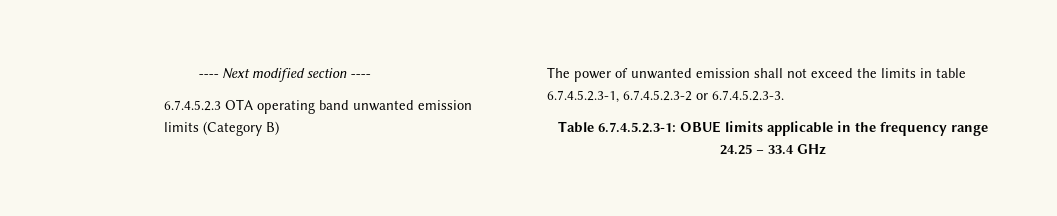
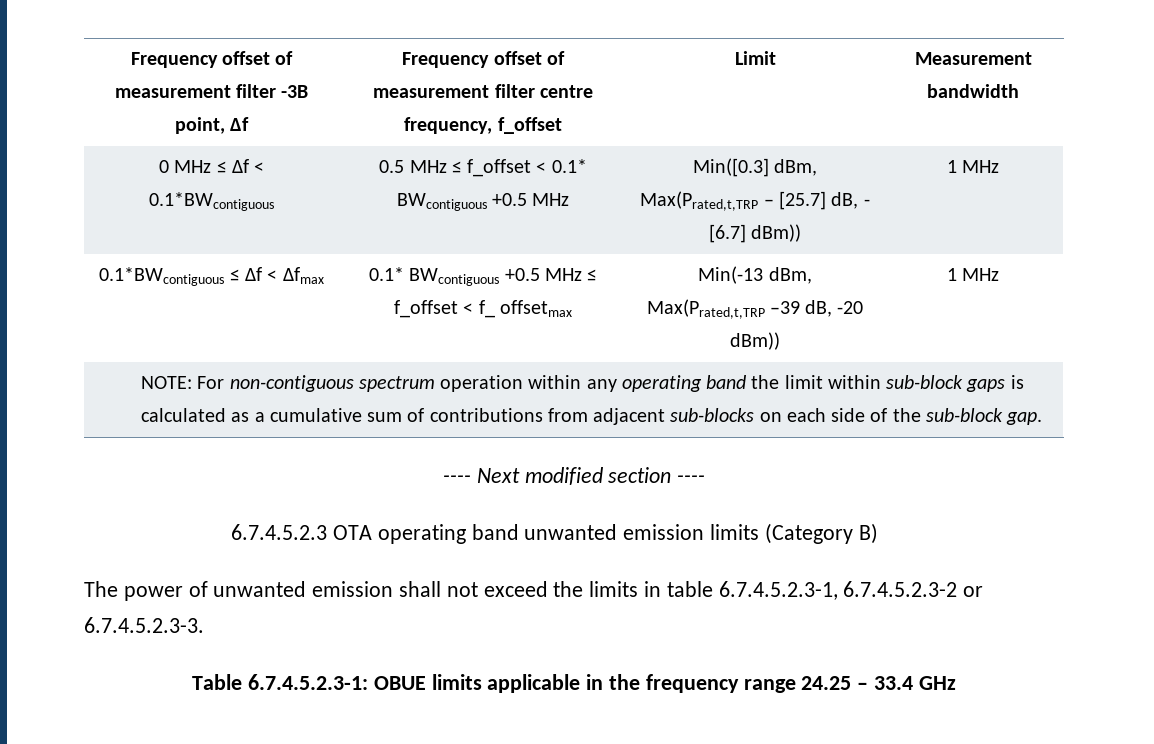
(198, 76) none -> [130,51,294,68] [114,84,309,98] [174,117,250,134] [402,51,565,68] [373,84,593,98] [404,117,562,134] [734,51,776,65] [914,52,1032,65] [927,84,1019,98] [158,159,265,173] [149,192,274,211] [379,159,587,177] [396,193,570,211] [692,158,818,177] [640,191,870,211] [708,224,802,243] [946,160,1000,173] [99,267,324,286] [368,267,598,286] [394,300,572,318] [698,266,812,284] [646,299,864,319] [730,332,780,350] [946,268,1000,281] [141,375,1024,392] [141,408,1043,425] Frequency offset of measurement filter -3B point, Δf | Frequency offset of measurement filter centre frequency, f_offset | Limit | Measurement bandwidth // 0 MHz ≤ Δf < 0.1*BWcontiguous | 0.5 MHz ≤ f_offset < 0.1* BWcontiguous +0.5 MHz | Min([0.3] dBm, Max(Prated,t,TRP – [25.7] dB, - [6.7] dBm)) | 1 MHz // 0.1*BWcontiguous ≤ Δf < Δfmax | 0.1* BWcontiguous +0.5 MHz ≤ f_offset < f_ offsetmax | Min(-13 dBm, Max(Prated,t,TRP –39 dB, -20 dBm)) | 1 MHz // NOTE: For non-contiguous spectrum operation within any operating band the limit within sub-block gaps is calculated as a cumulative sum of contributions from adjacent sub-blocks on each side of the sub-block gap. //

